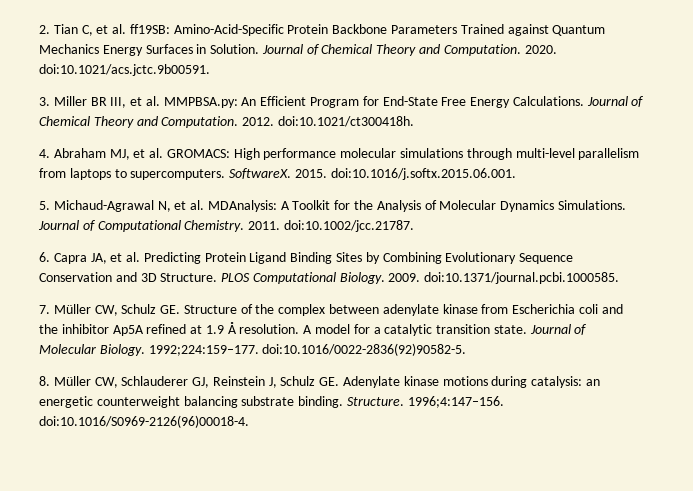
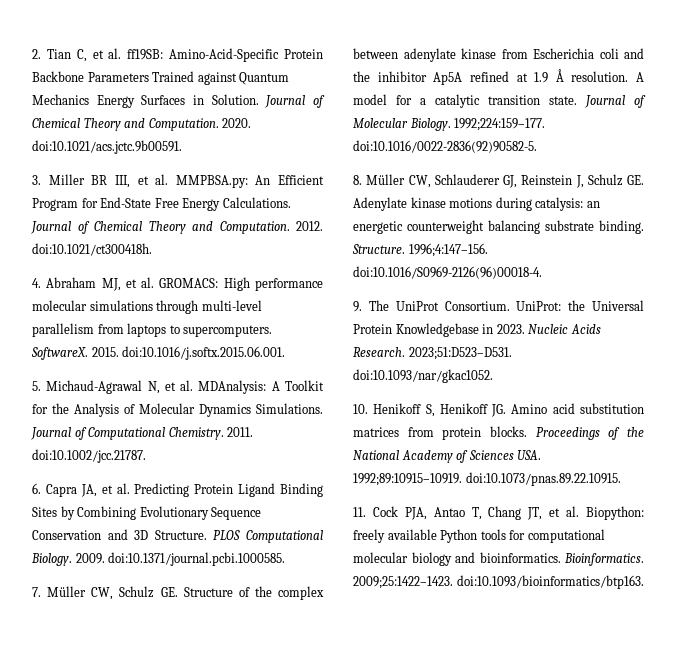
(249, 421) none -> [353,300,644,312] [353,323,601,337] [353,347,512,360] [353,369,493,383] [353,403,644,417] [353,426,644,440] [353,450,542,463] [353,472,621,486] [353,506,644,520] [353,529,605,543] [353,552,644,566] [353,575,644,589] // 9. The UniProt Consortium. UniProt: the Universal Protein Knowledgebase in 2023. Nucleic Acids Research. 2023;51:D523–D531. doi:10.1093/nar/gkac1052. // 10. Henikoff S, Henikoff JG. Amino acid substitution matrices from protein blocks. Proceedings of the National Academy of Sciences USA. 1992;89:10915–10919. doi:10.1073/pnas.89.22.10915. // 11. Cock PJA, Antao T, Chang JT, et al. Biopython: freely available Python tools for computational molecular biology and bioinformatics. Bioinformatics. 2009;25:1422–1423. doi:10.1093/bioinformatics/btp163.

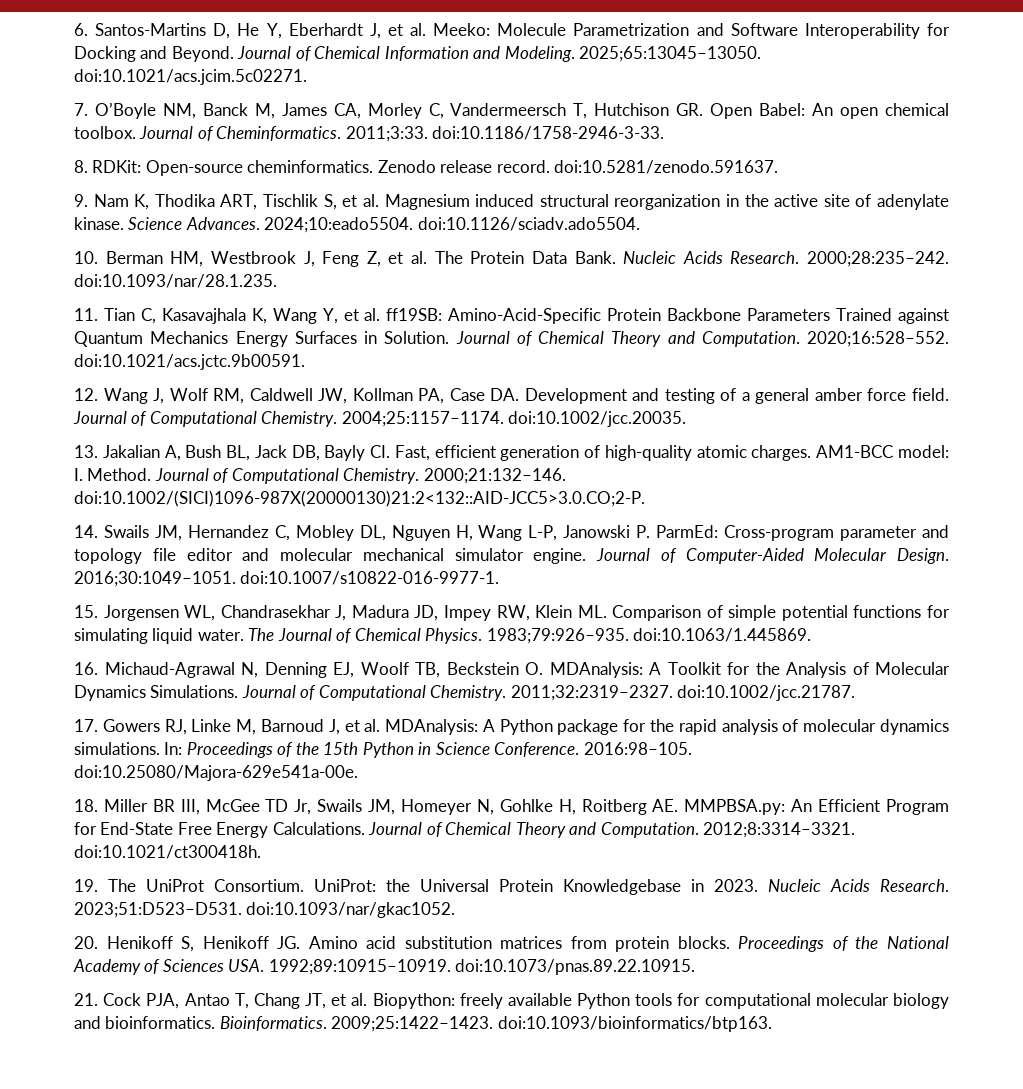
[32,49,87,62] 2. Tian C, -> [74,23,950,39] [74,46,762,62] [74,69,307,85] [74,102,950,119] [74,126,665,142] [74,160,779,176] [74,194,949,210] [74,217,640,233] [74,251,949,267] [74,274,277,288] [74,308,338,324] 6. Santos-Martins D, He Y, Eberhardt J, et al. Meeko: Molecule Parametrization and Software Interoperability for Docking and Beyond. Journal of Chemical Information and Modeling. 2025;65:13045–13050. doi:10.1021/acs.jcim.5c02271. // 7. O’Boyle NM, Banck M, James CA, Morley C, Vandermeersch T, Hutchison GR. Open Babel: An open chemical toolbox. Journal of Cheminformatics. 2011;3:33. doi:10.1186/1758-2946-3-33. // 8. RDKit: Open-source cheminformatics. Zenodo release record. doi:10.5281/zenodo.591637. // 9. Nam K, Thodika ART, Tischlik S, et al. Magnesium induced structural reorganization in the active site of adenylate kinase. Science Advances. 2024;10:eado5504. doi:10.1126/sciadv.ado5504. // 10. Berman HM, Westbrook J, Feng Z, et al. The Protein Data Bank. Nucleic Acids Research. 2000;28:235–242. doi:10.1093/nar/28.1.235. // 11. Tian C, Kasavajhala K, Wang Y,
[222,118,252,128] 2020. -> [807,331,949,347] 2020;16:528–552.
[32,174,169,188] 3. Miller BR III, et al. -> [74,388,949,404] [73,411,687,427] [74,445,949,461] [74,468,566,484] [74,490,645,507] [74,525,949,541] [74,548,949,564] [74,571,500,587] [74,605,950,621] [74,628,812,644] [74,662,950,678] [74,685,856,701] [74,719,949,735] [74,742,692,758] [74,765,358,781] [74,799,679,815] 12. Wang J, Wolf RM, Caldwell JW, Kollman PA, Case DA. Development and testing of a general amber force field. Journal of Computational Chemistry. 2004;25:1157–1174. doi:10.1002/jcc.20035. // 13. Jakalian A, Bush BL, Jack DB, Bayly CI. Fast, efficient generation of high-quality atomic charges. AM1-BCC model: I. Method. Journal of Computational Chemistry. 2000;21:132–146. doi:10.1002/(SICI)1096-987X(20000130)21:2<132::AID-JCC5>3.0.CO;2-P. // 14. Swails JM, Hernandez C, Mobley DL, Nguyen H, Wang L-P, Janowski P. ParmEd: Cross-program parameter and topology file editor and molecular mechanical simulator engine. Journal of Computer-Aided Molecular Design. 2016;30:1049–1051. doi:10.1007/s10822-016-9977-1. // 15. Jorgensen WL, Chandrasekhar J, Madura JD, Impey RW, Klein ML. Comparison of simple potential functions for simulating liquid water. The Journal of Chemical Physics. 1983;79:926–935. doi:10.1063/1.445869. // 16. Michaud-Agrawal N, Denning EJ, Woolf TB, Beckstein O. MDAnalysis: A Toolkit for the Analysis of Molecular Dynamics Simulations. Journal of Computational Chemistry. 2011;32:2319–2327. doi:10.1002/jcc.21787. // 17. Gowers RJ, Linke M, Barnoud J, et al. MDAnalysis: A Python package for the rapid analysis of molecular dynamics simulations. In: Proceedings of the 15th Python in Science Conference. 2016:98–105. doi:10.25080/Majora-629e541a-00e. // 18. Miller BR III, McGee TD Jr, Swails JM, Homeyer N, Gohlke H, Roitberg AE.
[296,221,323,231] 2012. -> [703,822,856,838] 2012;8:3314–3321.
[32,277,323,291] [32,300,262,314] [32,323,273,337] [31,346,286,360] [32,380,324,394] [32,403,323,417] [31,427,254,440] [32,449,146,463] [32,483,323,497] [32,506,262,520] [32,529,323,543] [31,552,286,566] [32,586,324,600] [353,48,644,62] [353,69,644,85] [353,94,646,108] [353,118,546,131] [353,140,537,153] [353,174,644,188] [353,197,600,211] [353,220,644,234] [352,243,488,257] [353,266,542,279] [353,301,362,312] 4. Abraham MJ, et al. GROMACS: High performance molecular simulations through multi-level parallelism from laptops to supercomputers. SoftwareX. 2015. doi:10.1016/j.softx.2015.06.001. // 5. Michaud-Agrawal N, et al. MDAnalysis: A Toolkit for the Analysis of Molecular Dynamics Simulations. Journal of Computational Chemistry. 2011. doi:10.1002/jcc.21787. // 6. Capra JA, et al. Predicting Protein Ligand Binding Sites by Combining Evolutionary Sequence Conservation and 3D Structure. PLOS Computational Biology. 2009. doi:10.1371/journal.pcbi.1000585. // 7. Müller CW, Schulz GE. Structure of the complex between adenylate kinase from Escherichia coli and the inhibitor Ap5A refined at 1.9 Å resolution. A model for a catalytic transition state. Journal of Molecular Biology. 1992;224:159–177. doi:10.1016/0022-2836(92)90582-5. // 8. Müller CW, Schlauderer GJ, Reinstein J, Schulz GE. Adenylate kinase motions during catalysis: an energetic counterweight balancing substrate binding. Structure. 1996;4:147–156. doi:10.1016/S0969-2126(96)00018-4. // 9. -> [74,879,98,892] 19.
[353,404,368,414] 10. -> [74,936,98,949] 20.
[353,507,366,517] 11. -> [74,993,98,1006] 21.

